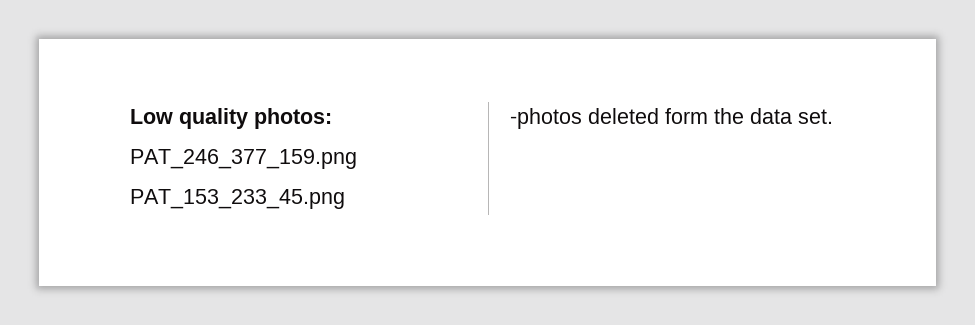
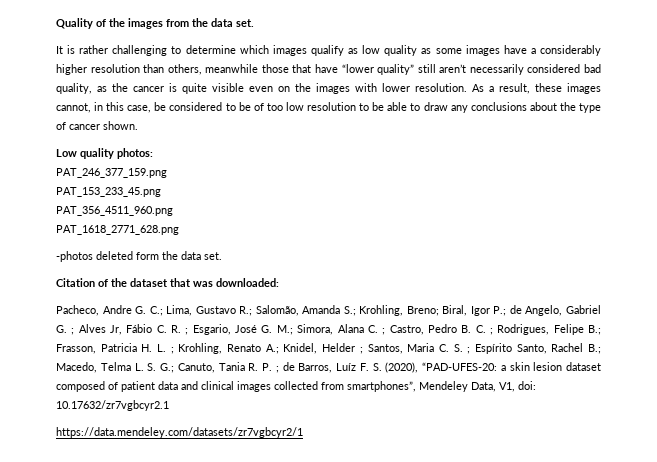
(130, 116) none -> [56,18,254,29] [56,45,602,56] [56,64,601,75] [56,83,601,94] [56,102,601,113] [56,121,138,130] Quality of the images from the data set. // It is rather challenging to determine which images qualify as low quality as some images have a considerably higher resolution than others, meanwhile those that have “lower quality” still aren’t necessarily considered bad quality, as the cancer is quite visible even on the images with lower resolution. As a result, these images cannot, in this case, be considered to be of too low resolution to be able to draw any conclusions about the type of cancer shown. //
(345, 199) none -> [56,206,173,216] [56,225,179,235] // PAT_356_4511_960.png // PAT_1618_2771_628.png
(833, 116) none -> [56,278,279,287] [56,305,601,316] [56,324,601,335] [56,343,601,354] [56,362,601,373] [56,381,536,392] [56,400,169,411] [56,427,303,438] // Citation of the dataset that was downloaded: // Pacheco, Andre G. C.; Lima, Gustavo R.; Salomão, Amanda S.; Krohling, Breno; Biral, Igor P.; de Angelo, Gabriel G. ; Alves Jr, Fábio C. R. ; Esgario, José G. M.; Simora, Alana C. ; Castro, Pedro B. C. ; Rodrigues, Felipe B.; Frasson, Patricia H. L. ; Krohling, Renato A.; Knidel, Helder ; Santos, Maria C. S. ; Espírito Santo, Rachel B.; Macedo, Telma L. S. G.; Canuto, Tania R. P. ; de Barros, Luíz F. S. (2020), “PAD-UFES-20: a skin lesion dataset composed of patient data and clinical images collected from smartphones”, Mendeley Data, V1, doi: 10.17632/zr7vgbcyr2.1 // https://data.mendeley.com/datasets/zr7vgbcyr2/1

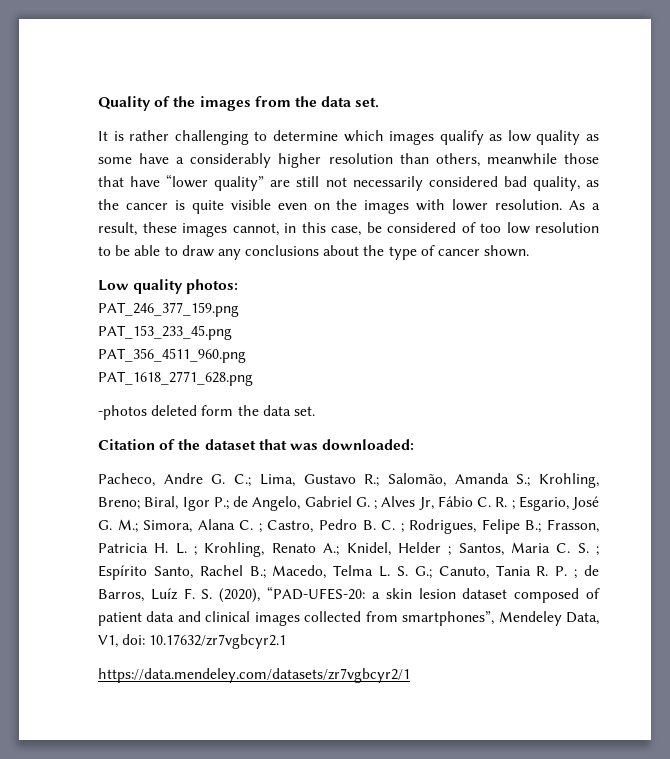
[465,45,500,56] images -> (132, 160) none
[417,64,467,73] still aren’t -> [270,176,347,187] are still not
[225,102,251,111] to be -> (456, 227) none

